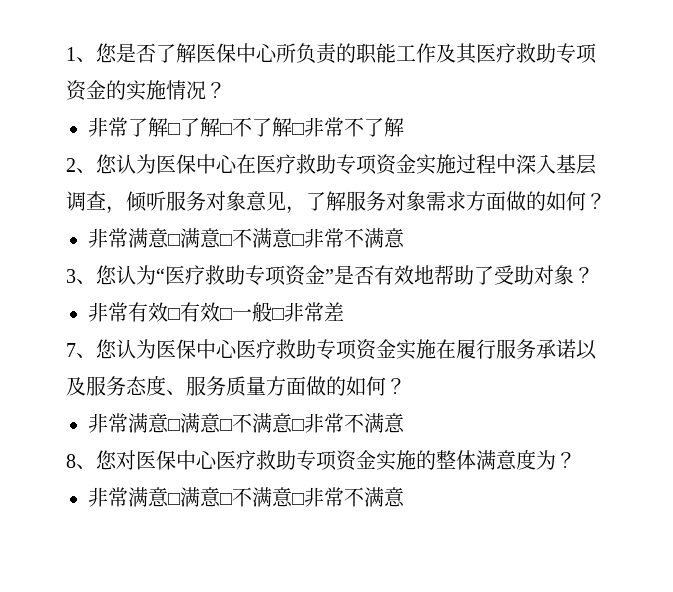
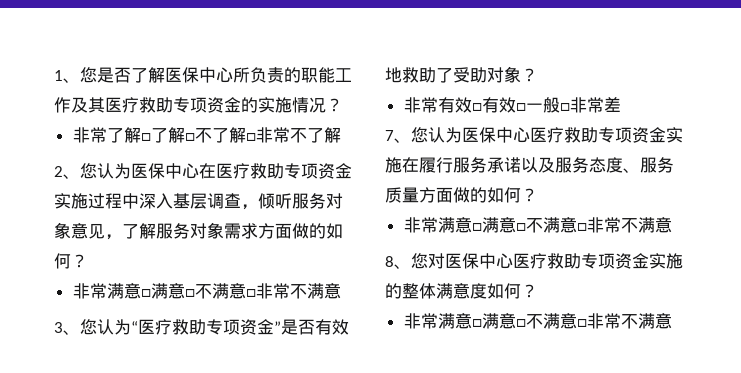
[434,265,454,285] 帮 -> [402,67,419,83] 救
[536,450,556,470] 为 -> [487,283,521,299] 如何

